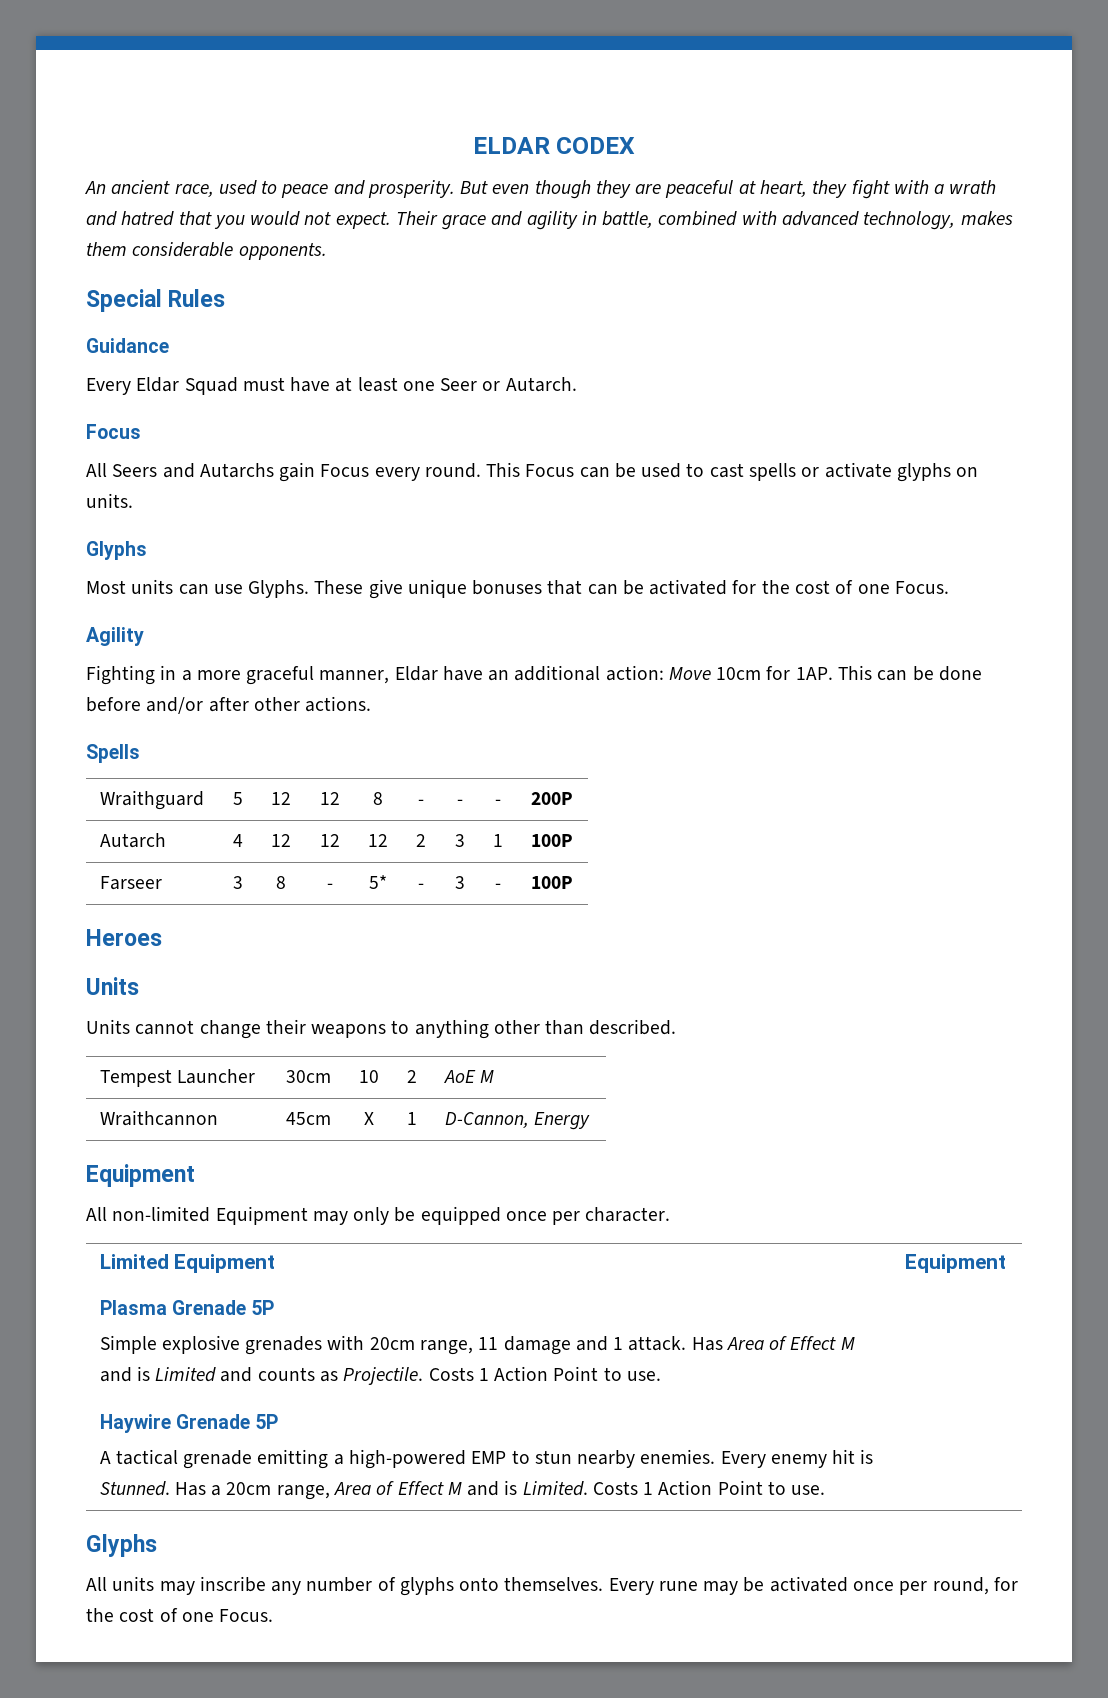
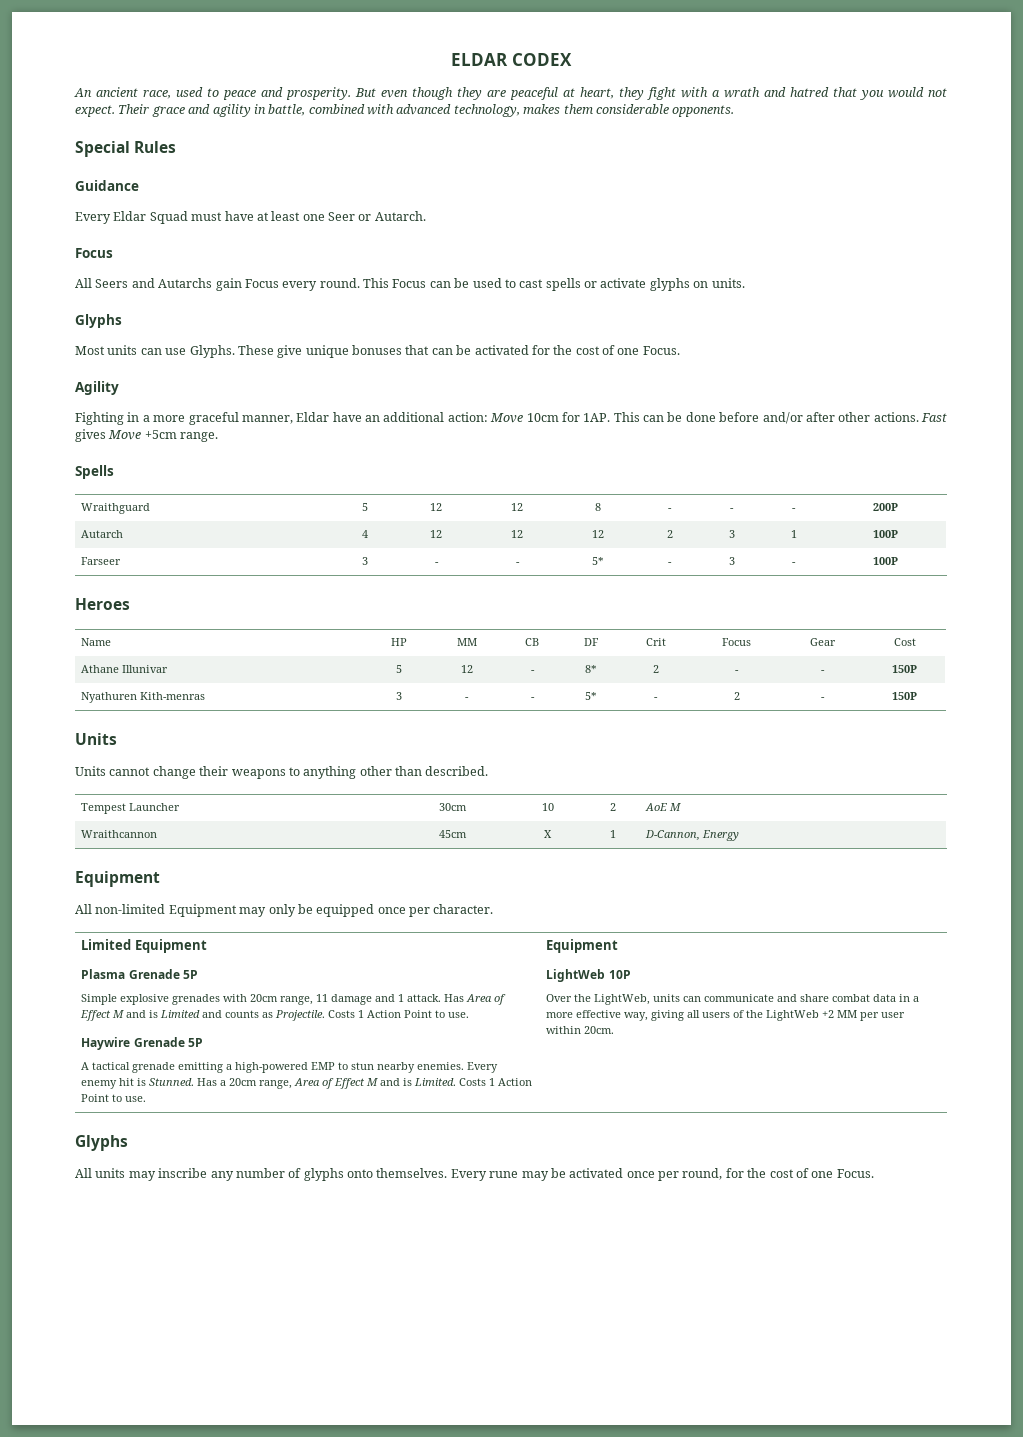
(372, 704) none -> [921,413,947,422] [75,429,219,442] Fast gives Move +5cm range.
[276,876,286,889] 8 -> [434,562,439,565] -
(162, 937) none -> [81,638,112,646] [391,638,407,646] [456,638,477,646] [525,638,539,646] [583,638,599,646] [645,638,666,646] [722,638,751,646] [810,638,836,646] [893,638,916,646] [81,665,169,673] [396,665,402,673] [460,665,473,673] [530,670,535,673] [584,665,597,673] [652,665,659,673] [735,670,739,673] [821,670,825,673] [892,665,917,673] [81,692,206,703] [396,692,402,700] [465,697,469,700] [530,697,535,700] [584,692,597,700] [654,697,658,700] [733,692,740,700] [821,697,825,700] [892,692,917,700] // Name | HP | MM | CB | DF | Crit | Focus | Gear | Cost // Athane Illunivar | 5 | 12 | - | 8* | 2 | - | - | 150P // Nyathuren Kith-menras | 3 | - | - | 5* | - | 2 | - | 150P
(1006, 1263) none -> [546,969,631,982] [546,994,920,1005] [546,1010,906,1021] [546,1026,615,1034] // LightWeb 10P // Over the LightWeb, units can communicate and share combat data in a more effective way, giving all users of the LightWeb +2 MM per user within 20cm.

